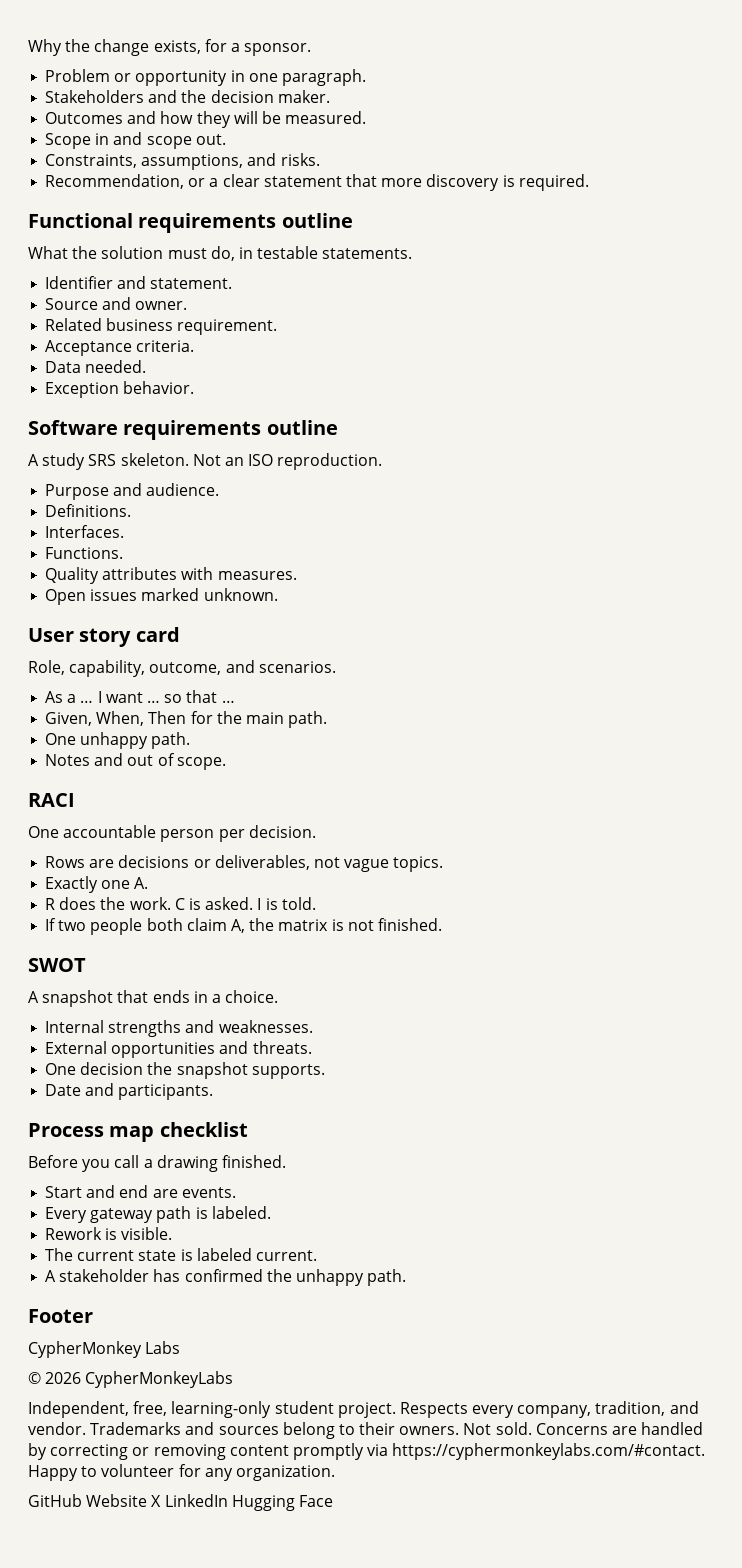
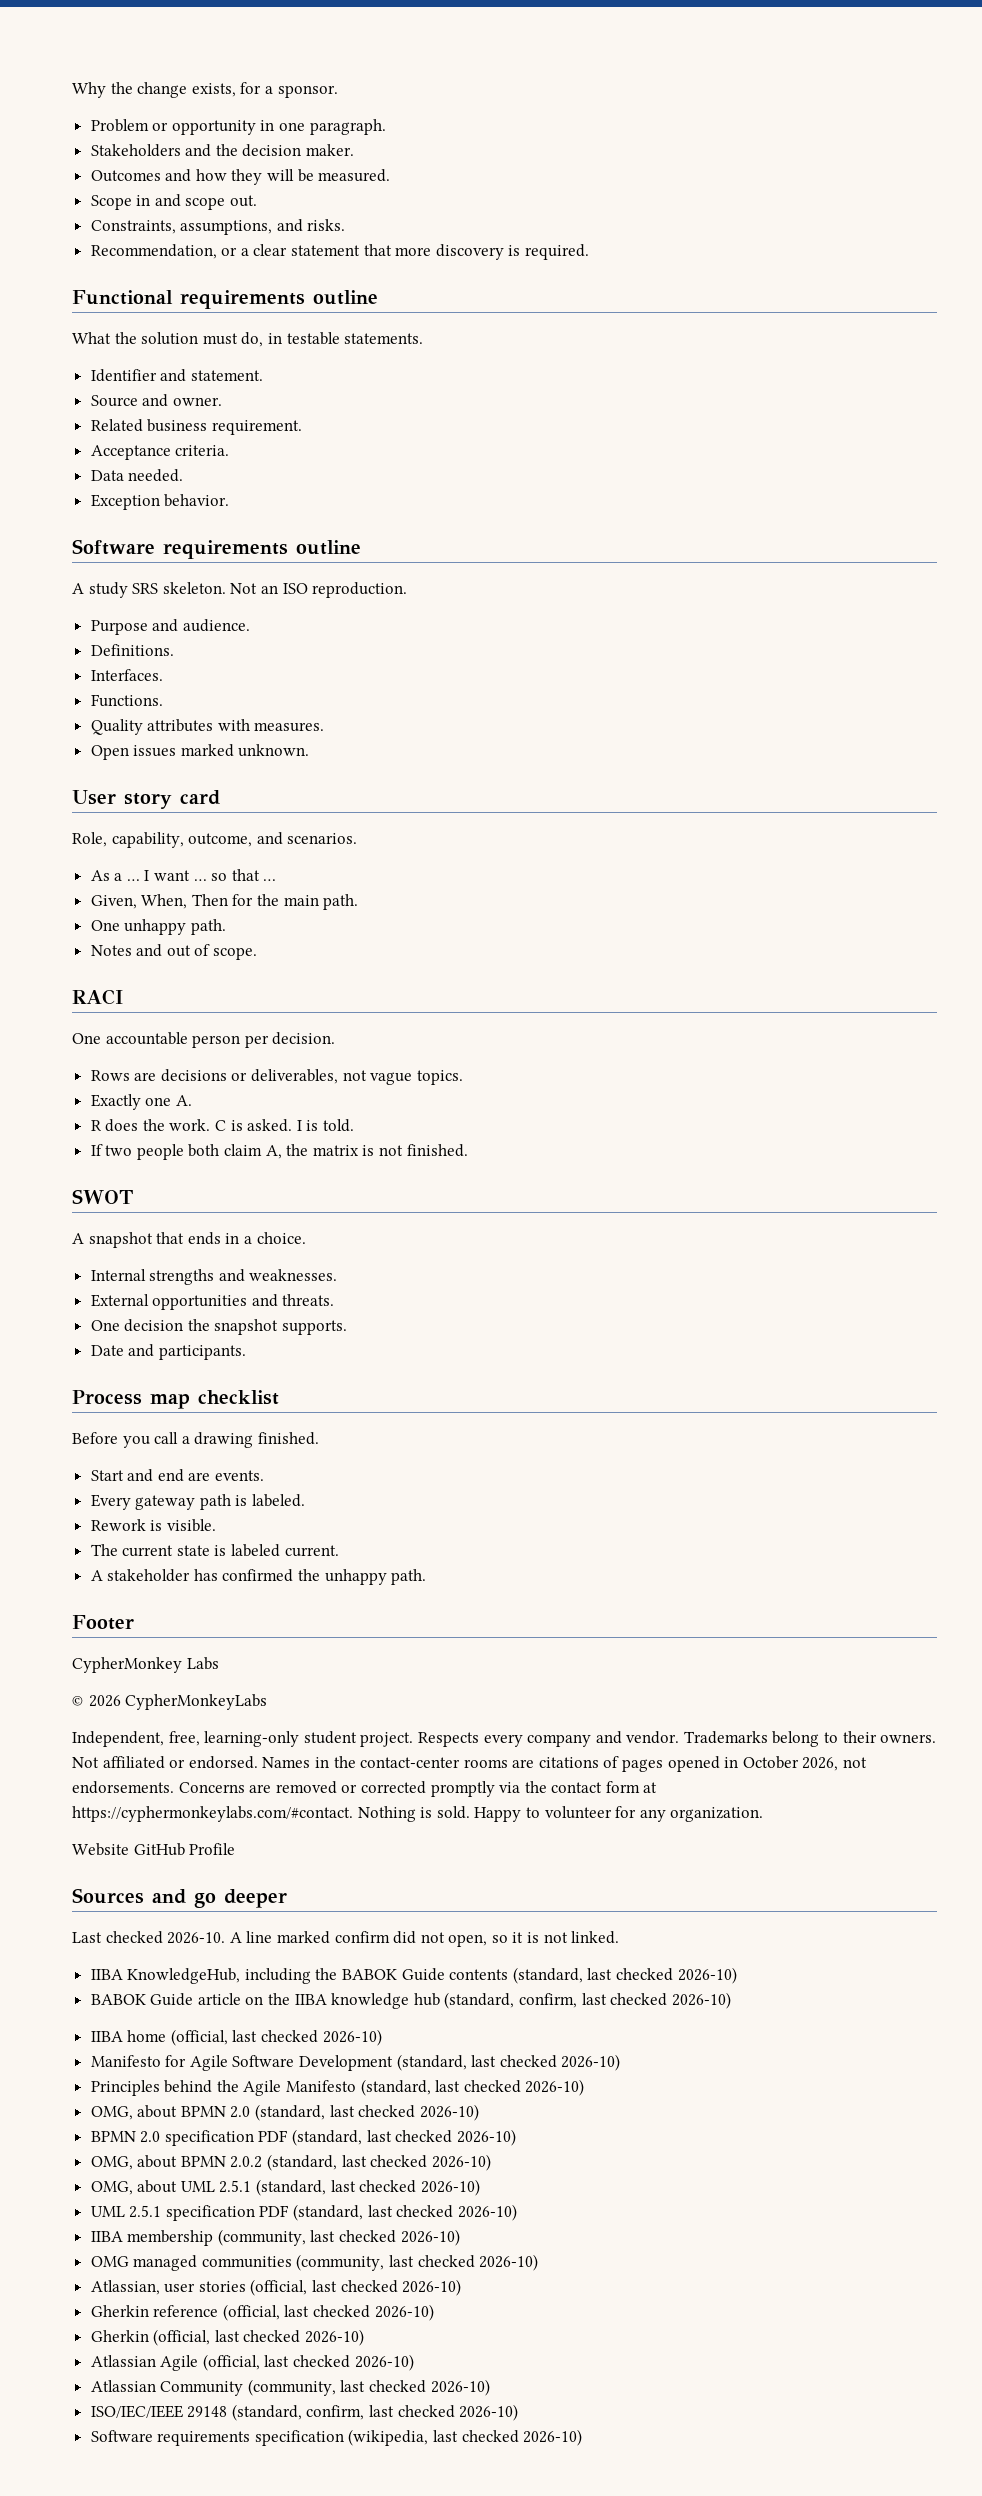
[517,1401,666,1418] company, tradition, -> [527,1734,592,1747] company
[185,1422,279,1435] and sources -> (768, 1737) none
[495,1422,704,1435] [28,1443,706,1460] sold. Concerns are handled by correcting or removing content promptly via https://cyphermonkeylabs.com/#contact. -> [102,1756,868,1772] [72,1781,658,1797] [72,1806,470,1822] affiliated or endorsed. Names in the contact-center rooms are citations of pages opened in October 2026, not endorsements. Concerns are removed or corrected promptly via the contact form at https://cyphermonkeylabs.com/#contact. Nothing is sold.
[28,1494,333,1511] GitHub Website X LinkedIn Hugging Face -> [72,1843,236,1856] [72,1888,287,1908] [72,1931,620,1947] [90,1967,737,1984] [90,1992,731,2009] [90,2029,382,2046] [90,2054,621,2071] [90,2079,585,2096] [90,2104,479,2121] [90,2129,516,2146] [90,2154,491,2171] [90,2179,480,2196] [90,2204,517,2221] [90,2229,460,2246] [90,2254,539,2271] [90,2279,462,2296] [90,2304,434,2321] [90,2329,365,2346] [90,2354,414,2371] [90,2379,490,2396] [90,2404,519,2421] [90,2429,583,2446] Website GitHub Profile // Sources and go deeper // Last checked 2026-10. A line marked confirm did not open, so it is not linked. // IIBA KnowledgeHub, including the BABOK Guide contents (standard, last checked 2026-10) // BABOK Guide article on the IIBA knowledge hub (standard, confirm, last checked 2026-10) // IIBA home (official, last checked 2026-10) // Manifesto for Agile Software Development (standard, last checked 2026-10) // Principles behind the Agile Manifesto (standard, last checked 2026-10) // OMG, about BPMN 2.0 (standard, last checked 2026-10) // BPMN 2.0 specification PDF (standard, last checked 2026-10) // OMG, about BPMN 2.0.2 (standard, last checked 2026-10) // OMG, about UML 2.5.1 (standard, last checked 2026-10) // UML 2.5.1 specification PDF (standard, last checked 2026-10) // IIBA membership (community, last checked 2026-10) // OMG managed communities (community, last checked 2026-10) // Atlassian, user stories (official, last checked 2026-10) // Gherkin reference (official, last checked 2026-10) // Gherkin (official, last checked 2026-10) // Atlassian Agile (official, last checked 2026-10) // Atlassian Community (community, last checked 2026-10) // ISO/IEC/IEEE 29148 (standard, confirm, last checked 2026-10) // Software requirements specification (wikipedia, last checked 2026-10)

